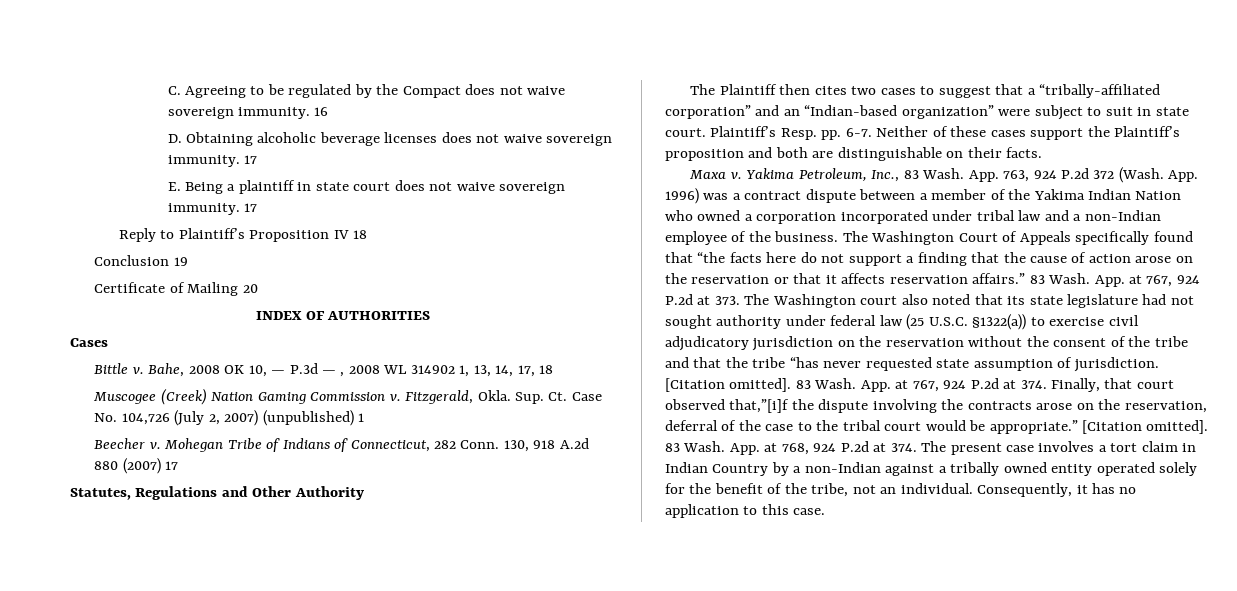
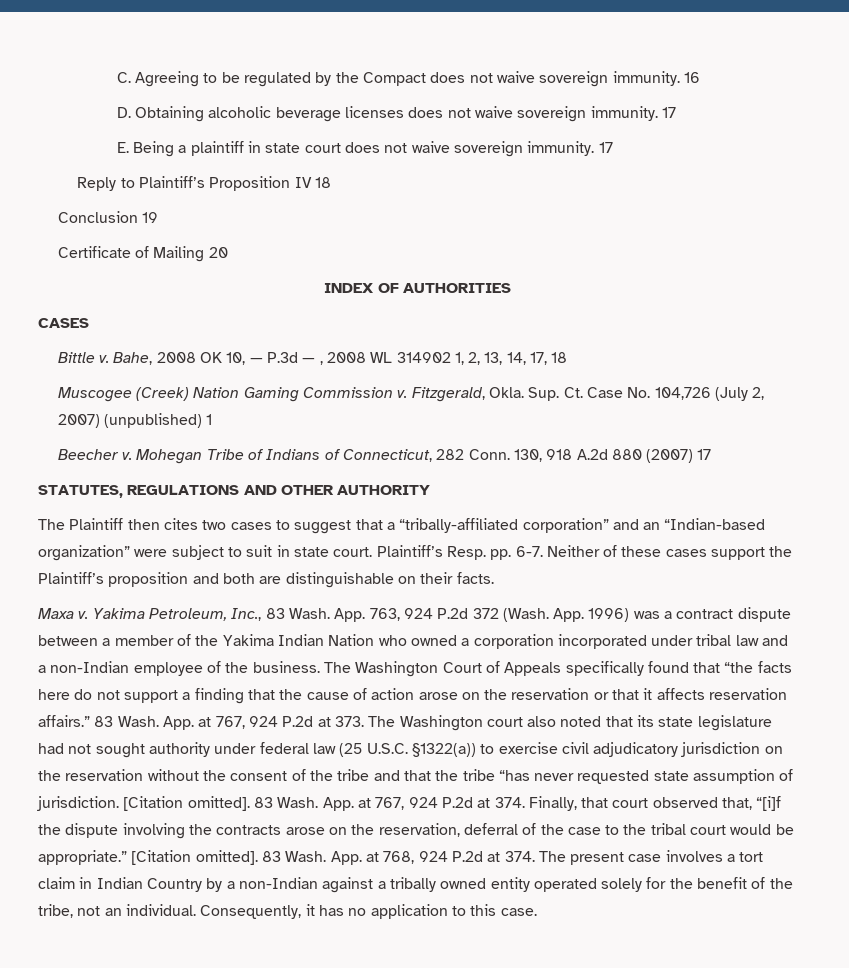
[70,338,108,347] Cases -> [38,318,89,328] CASES
(470, 371) none -> [468,352,481,365] 2,
[70,486,364,500] Statutes, Regulations and Other Authority -> [38,485,431,498] STATUTES, REGULATIONS AND OTHER AUTHORITY
[729,399,790,413] that,”[i]f -> [722,796,782,811] that, “[i]f

